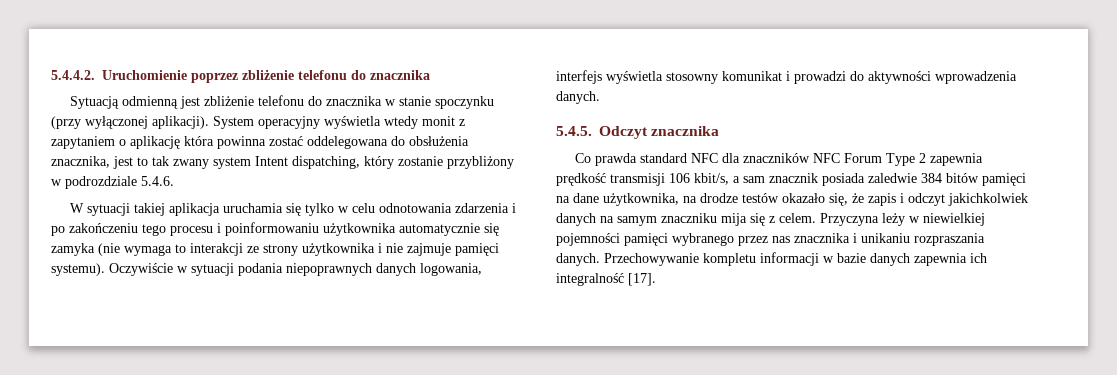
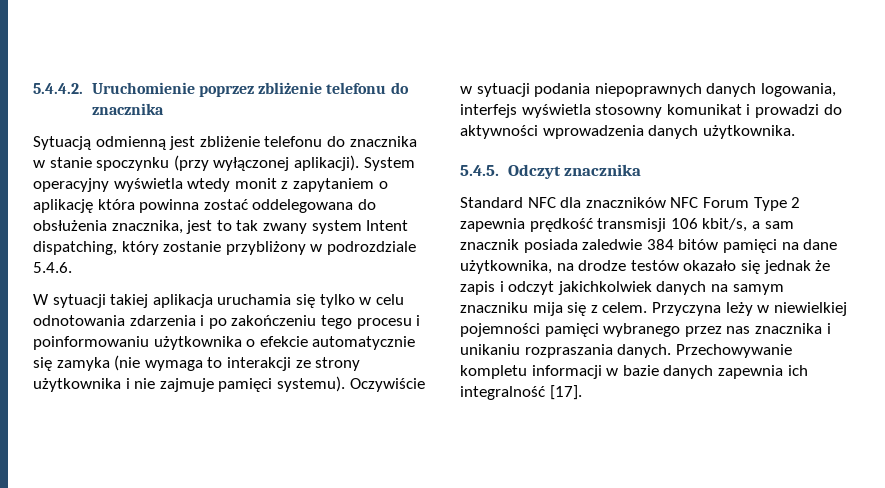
(396, 229) none -> [246,336,308,347] o efekcie
[556,91,600,104] danych. -> [648,125,795,139] danych użytkownika.
[575,153,688,166] Co prawda standard -> [460,197,523,208] Standard
[829,193,848,206] się, -> [740,260,811,274] się jednak

